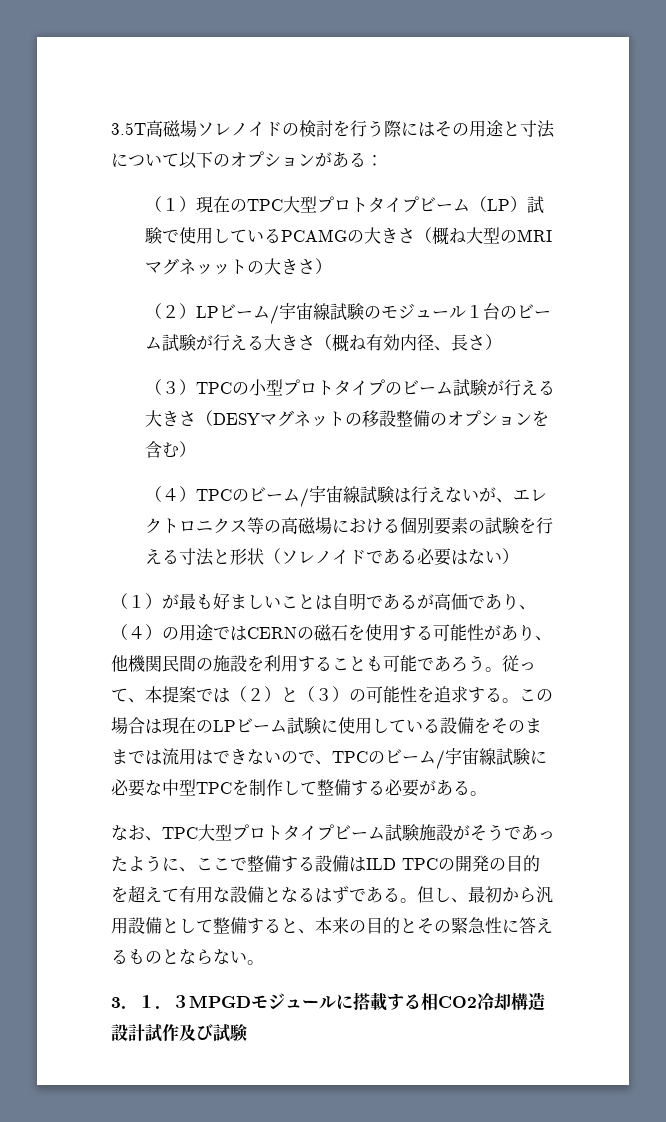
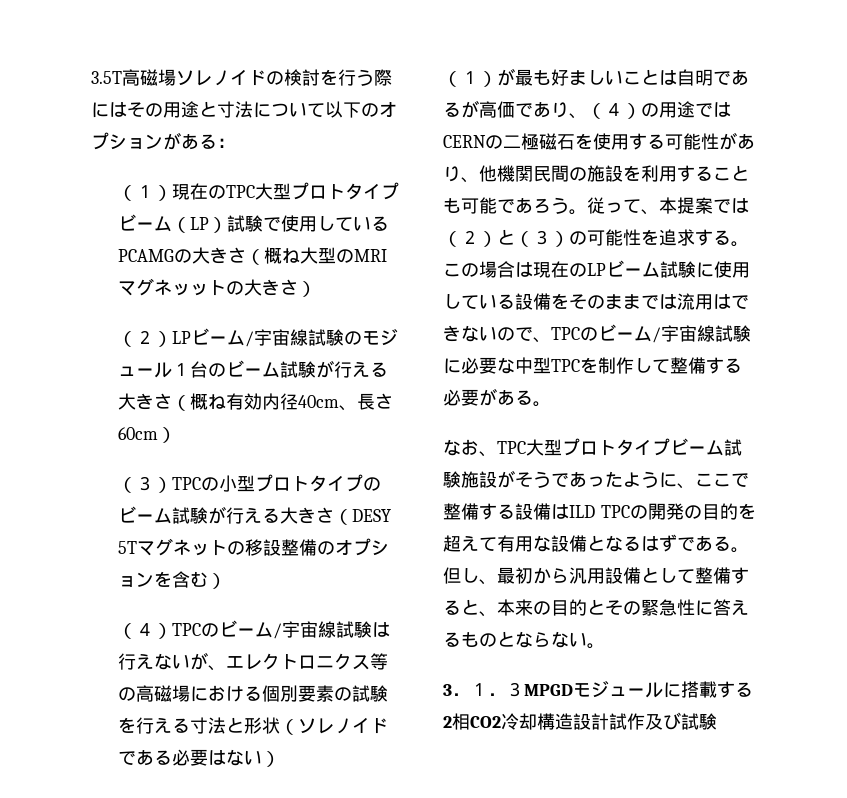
[433,334,485,351] 、長さ -> [297,393,393,411] [117,427,158,440] 40cm、長さ60cm
(260, 419) none -> [117,541,137,554] 5T
(314, 633) none -> [503,133,539,150] 二極
(421, 1001) none -> [443,716,452,728] 2

